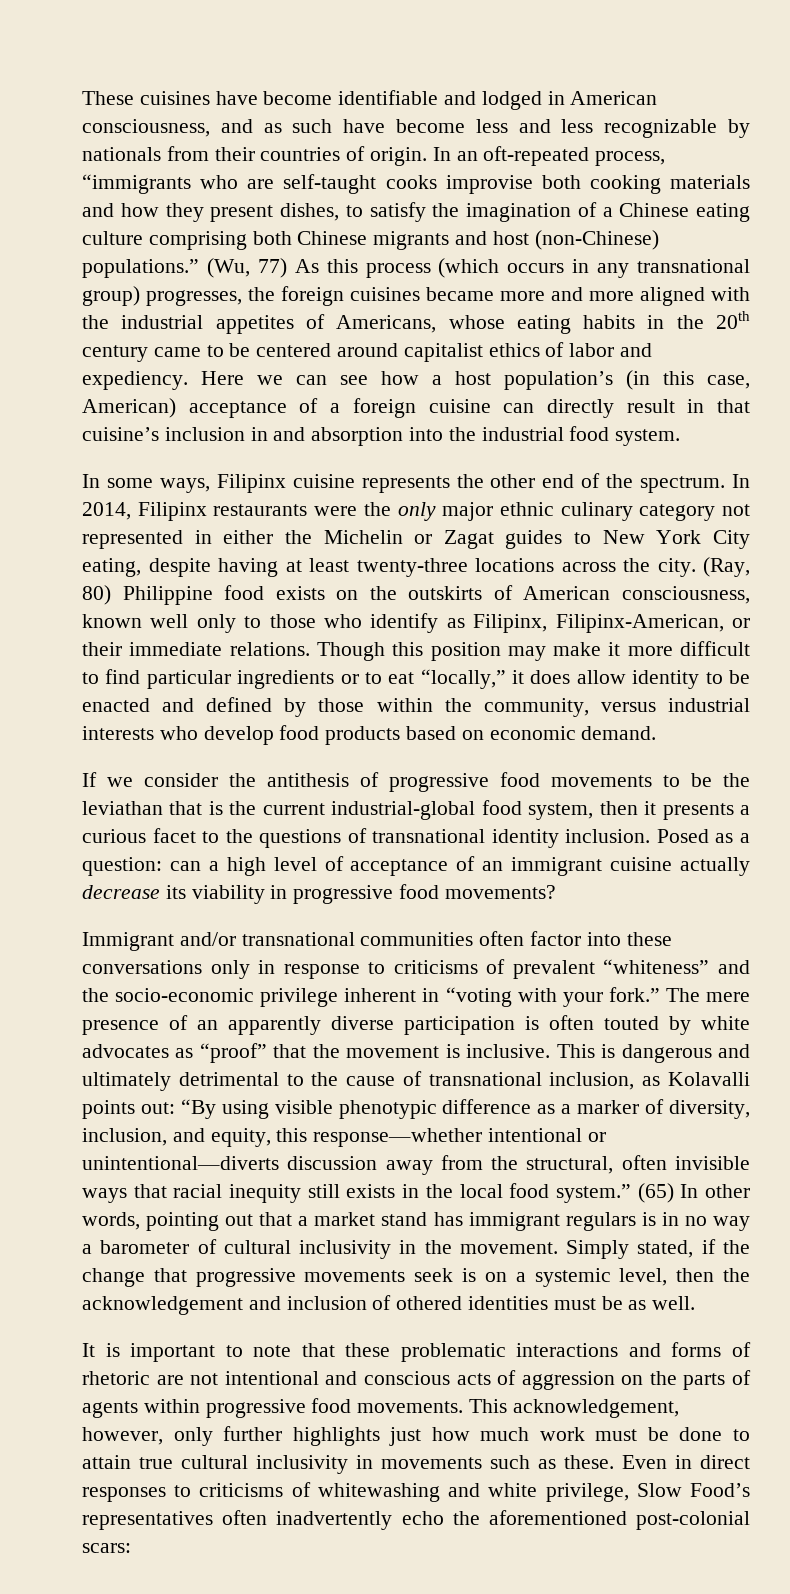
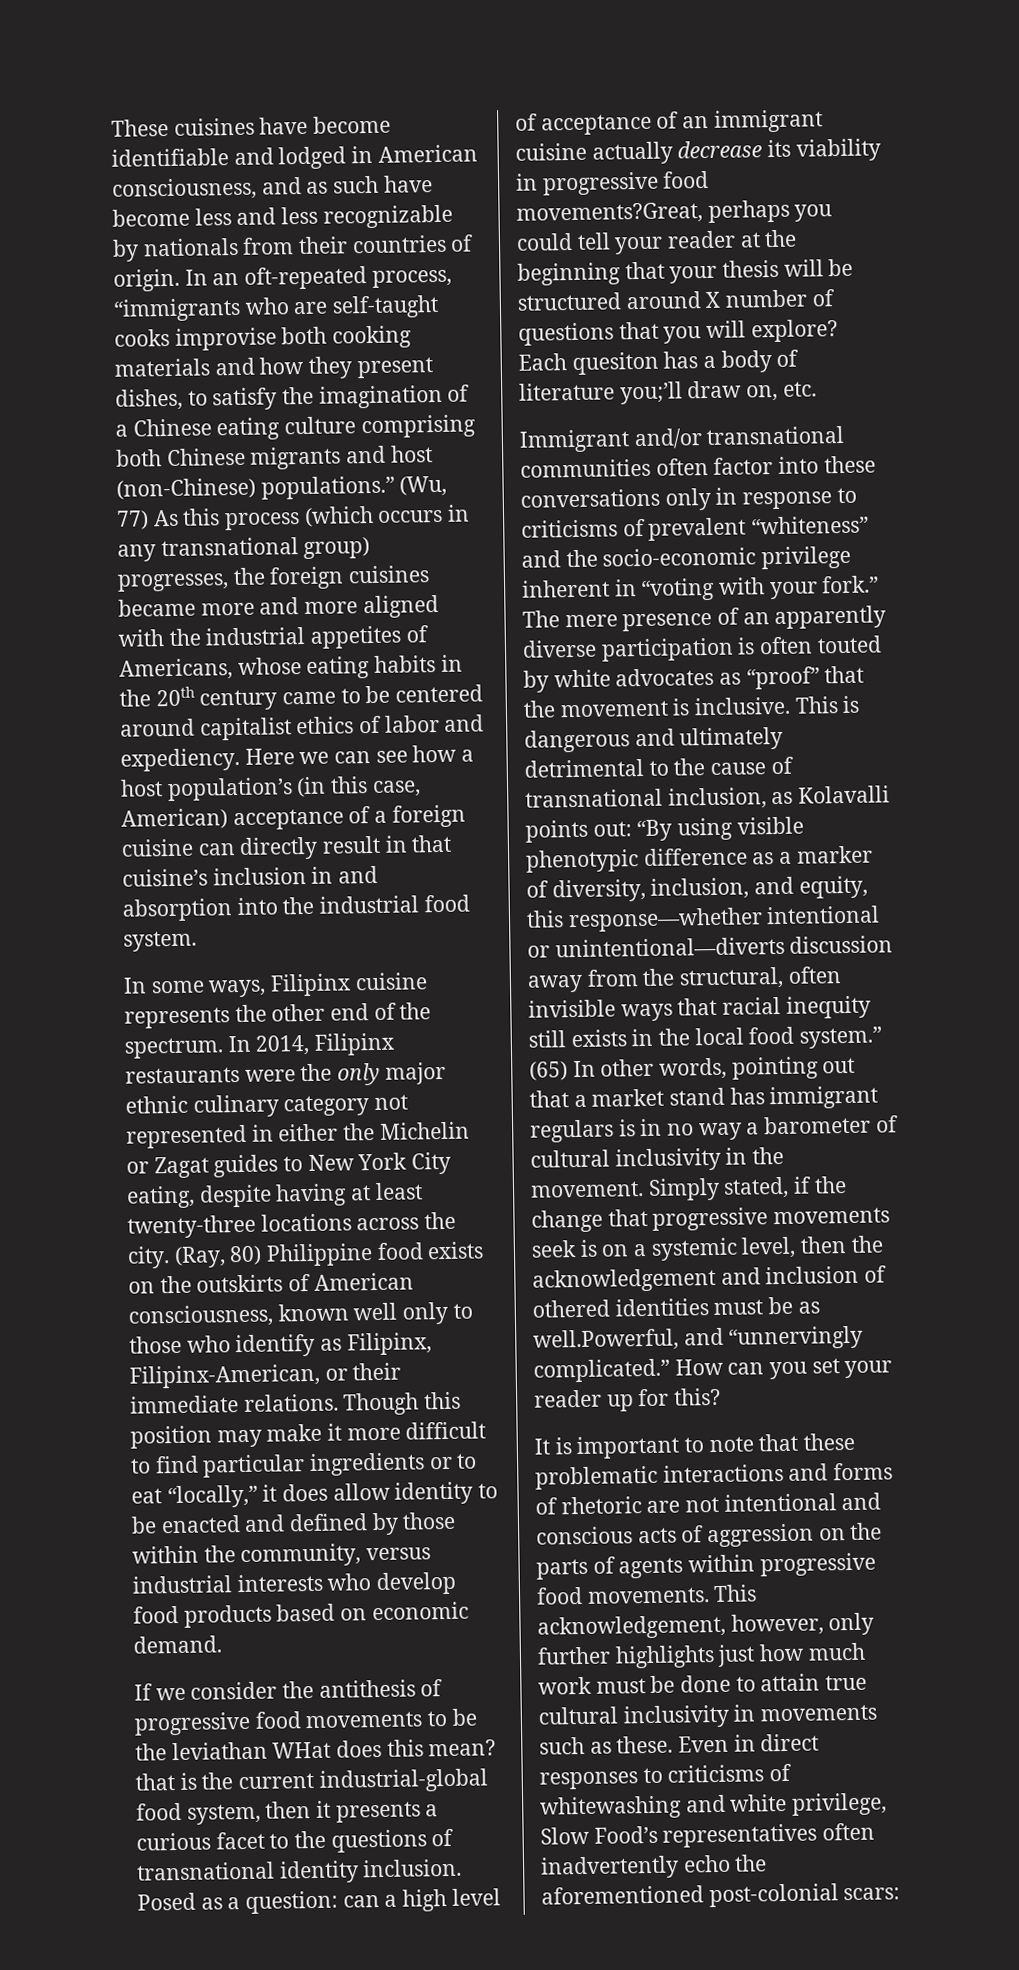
(163, 808) none -> [272,1739,497,1759] WHat does this mean?
[444,885,556,899] movements? -> [516,199,833,225] [516,229,798,255] [517,258,854,286] [517,289,835,311] [518,319,838,346] [518,349,800,376] [519,380,817,405] movements?Great, perhaps you could tell your reader at the beginning that your thesis will be structured around X number of questions that you will explore? Each quesiton has a body of literature you;’ll draw on, etc.
[652,1296,696,1310] well. -> [533,1325,864,1352] [533,1358,893,1383] [534,1387,722,1412] well.Powerful, and “unnervingly complicated.” How can you set your reader up for this?

